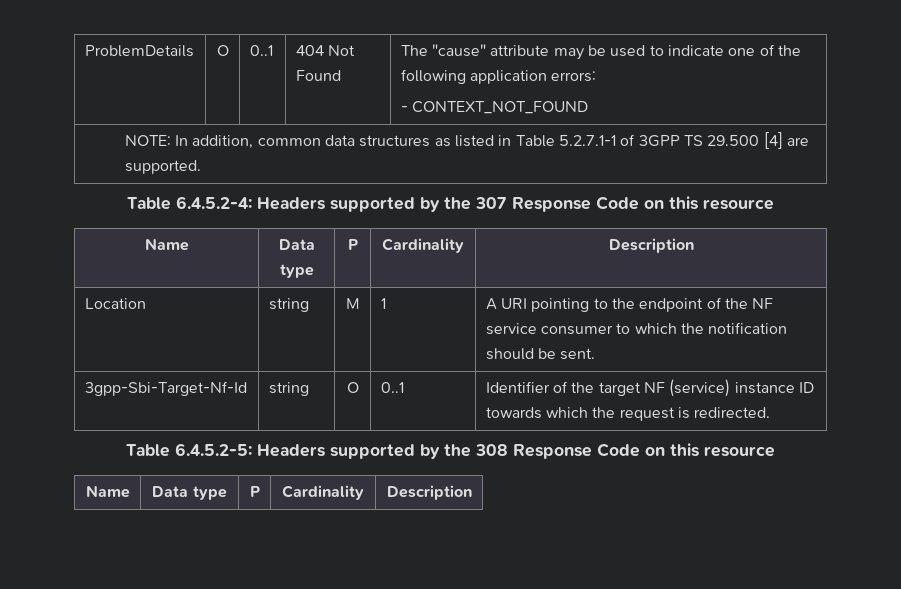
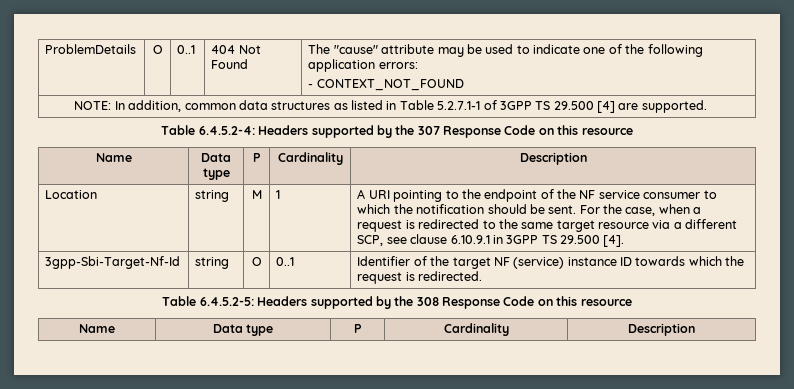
(596, 354) none -> [579,204,702,216] [357,219,738,232] [357,234,625,247] For the case, when a request is redirected to the same target resource via a different SCP, see clause 6.10.9.1 in 3GPP TS 29.500 [4].

